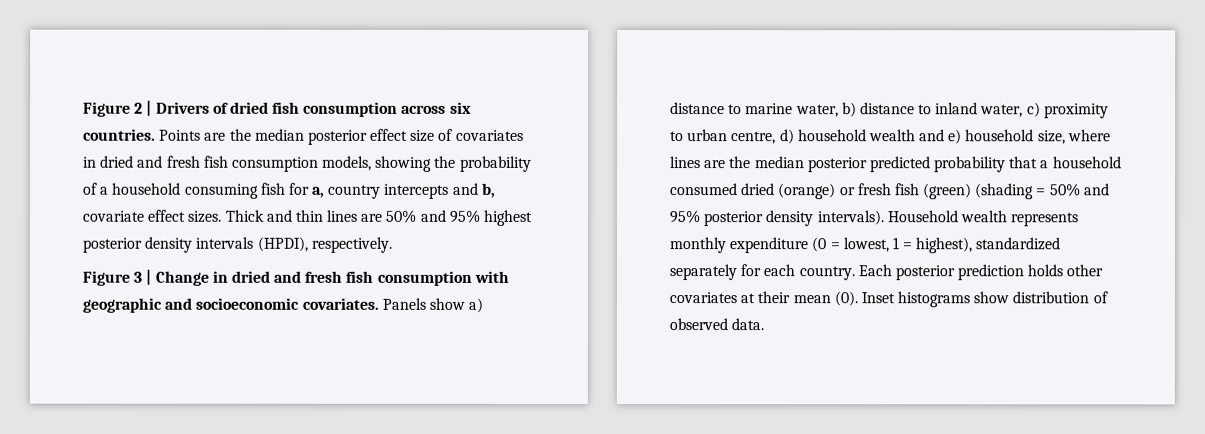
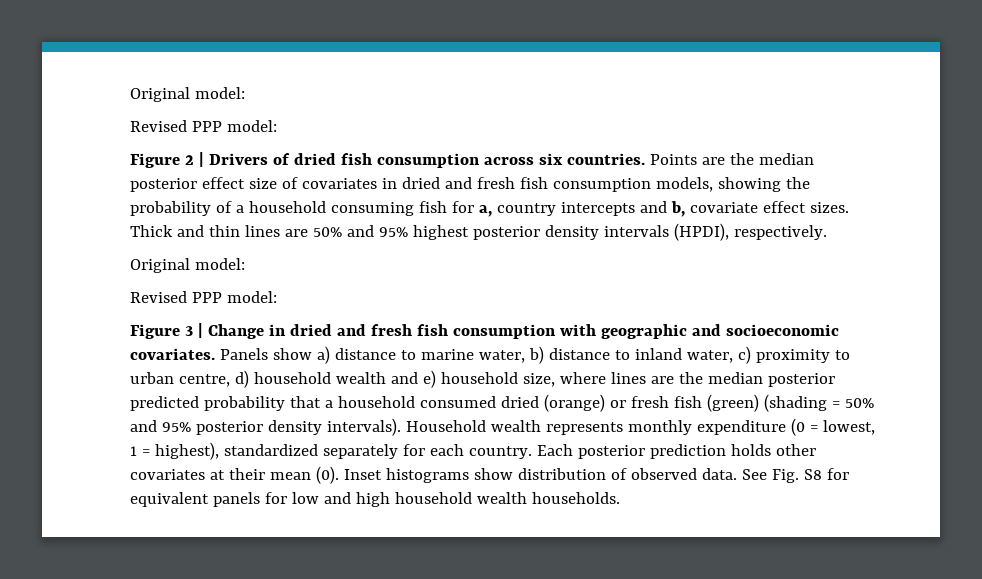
(83, 109) none -> [130,87,245,102] [130,120,277,132] Original model: // Revised PPP model: //
(392, 244) none -> [130,258,245,273] [130,291,277,303] // Original model: // Revised PPP model:
(765, 324) none -> [741,468,849,483] [130,492,620,507] See Fig. S8 for equivalent panels for low and high household wealth households.

